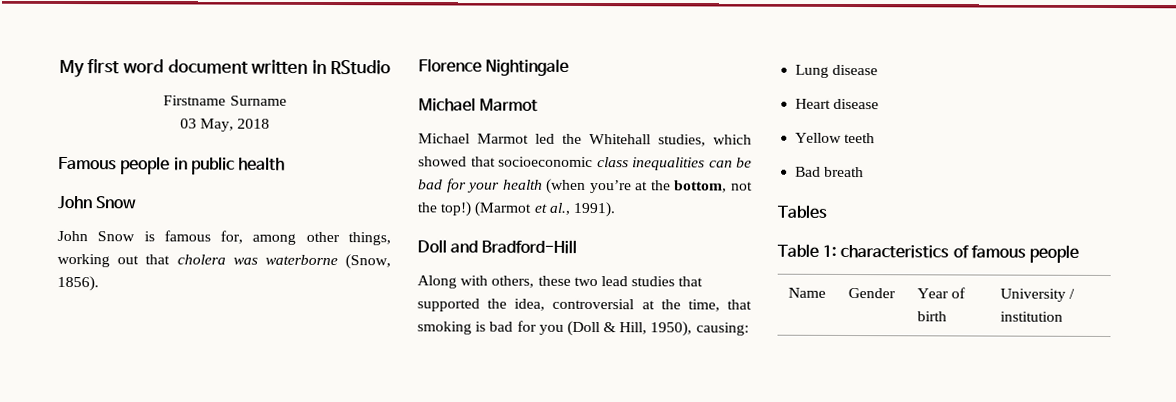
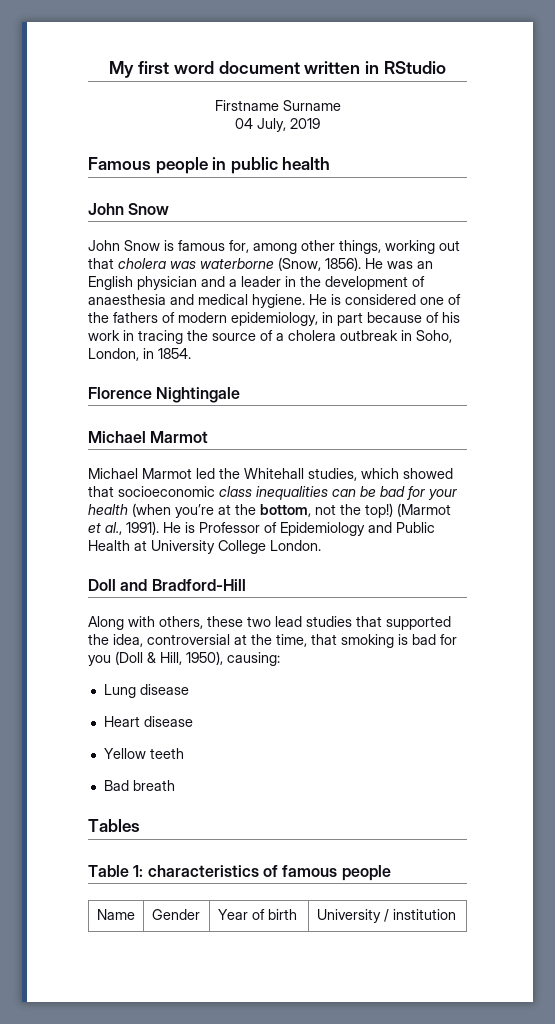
[179,118,271,132] 03 May, 2018 -> [235,118,320,132] 04 July, 2019
(99, 283) none -> [365,258,433,269] [88,276,425,290] [88,294,461,308] [88,312,460,326] [88,330,452,344] [88,348,191,361] He was an English physician and a leader in the development of anaesthesia and medical hygiene. He is considered one of the fathers of modern epidemiology, in part because of his work in tracing the source of a cholera outbreak in Soho, London, in 1854.
(615, 209) none -> [163,522,435,536] [88,540,321,554] He is Professor of Epidemiology and Public Health at University College London.

